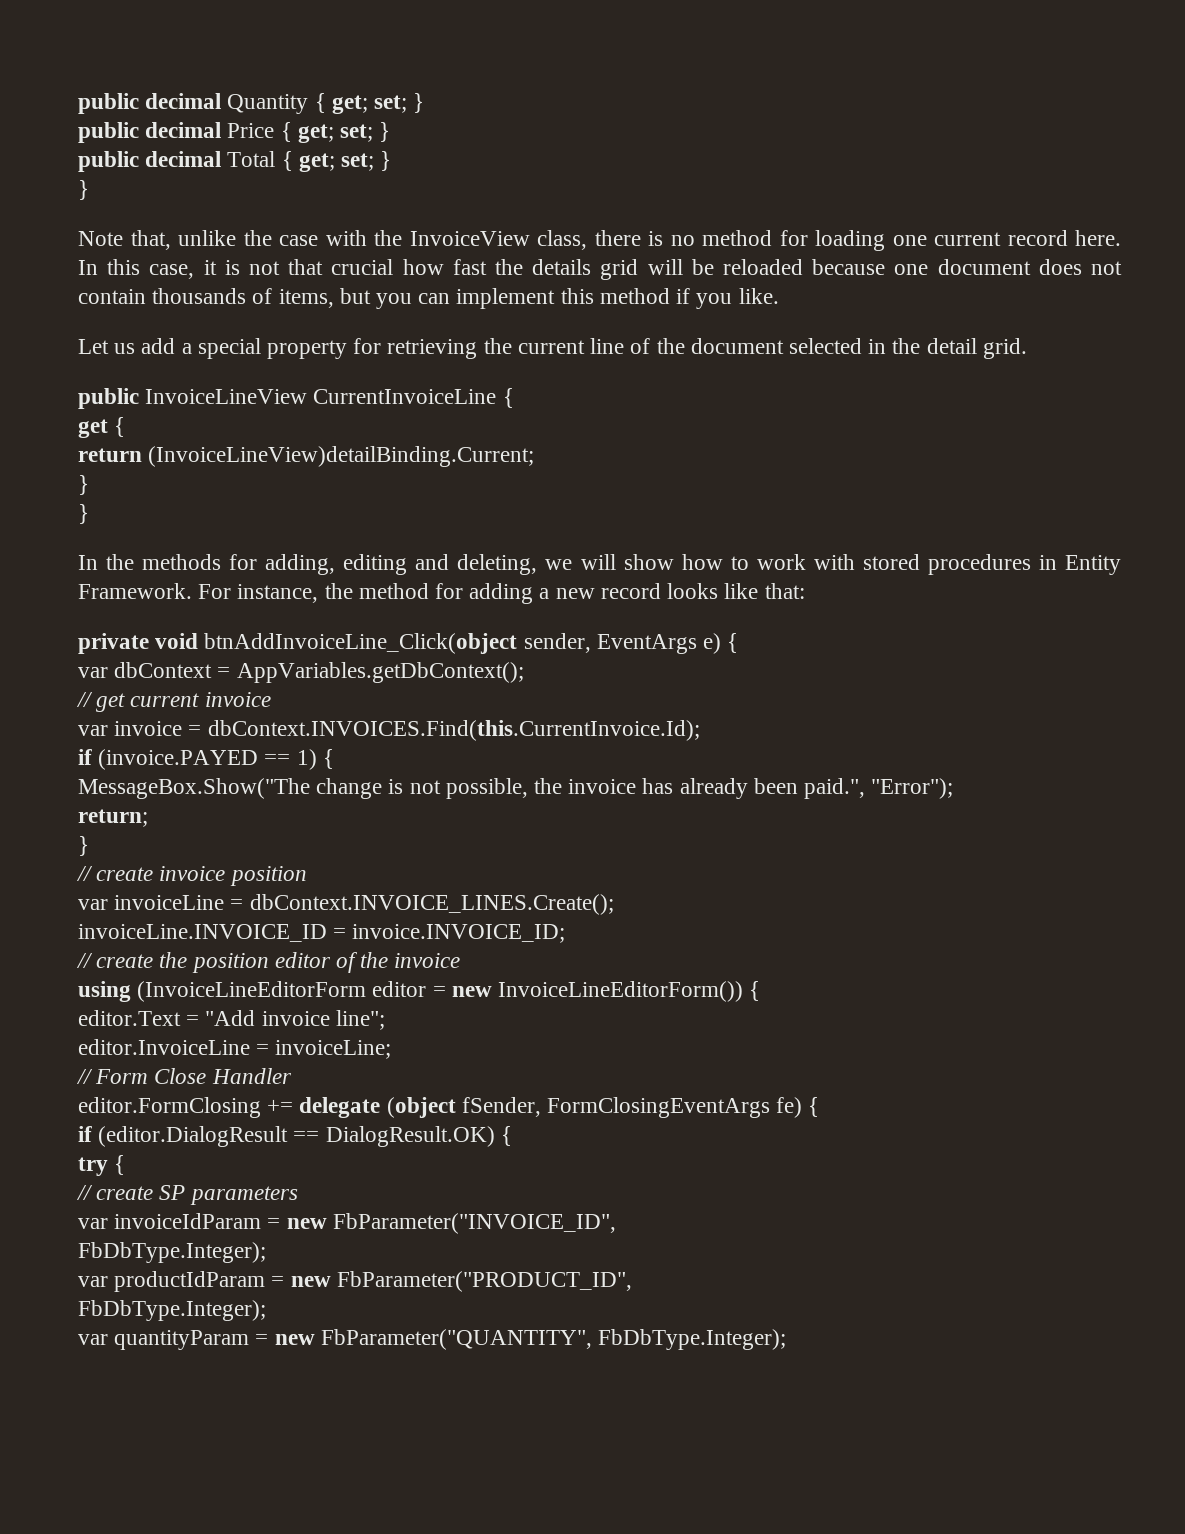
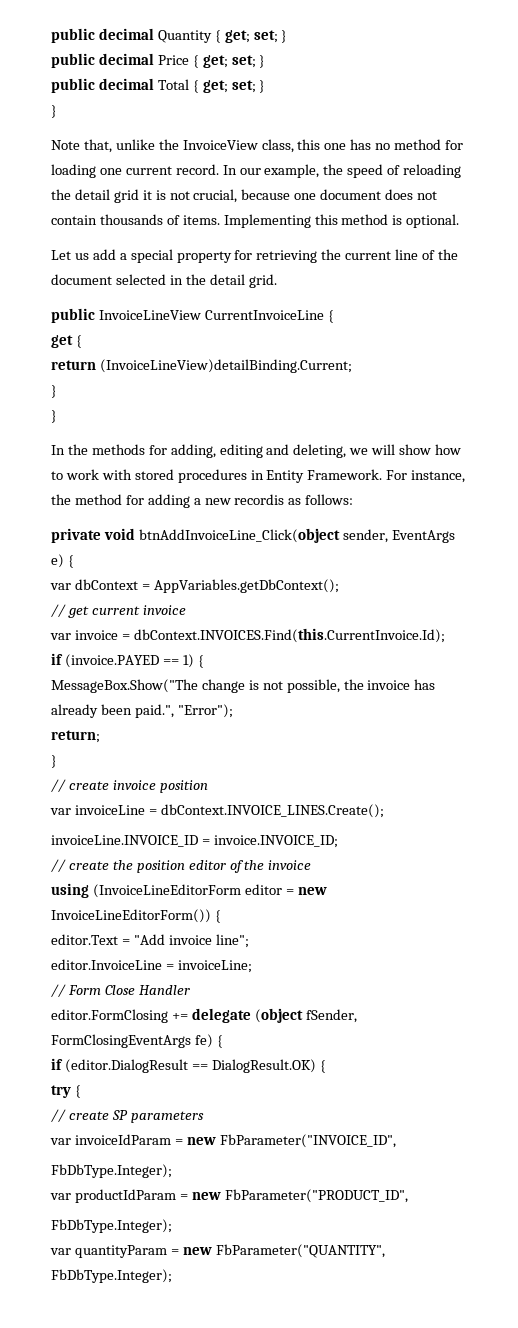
[279,230,663,250] case with the InvoiceView class, there is -> [182,139,372,153] InvoiceView class, this one has
[1007,230,1121,246] [78,259,804,280] record here. In this case, it is not that crucial how fast the details grid will be reloaded -> [175,164,462,178] [51,189,238,203] record. In our example, the speed of reloading the detail grid it is not crucial,
[278,288,779,309] items, but you can implement this method if you like. -> [182,214,460,228] items. Implementing this method is optional.
[600,583,805,599] record looks like that: -> [234,494,354,505] recordis as follows:

